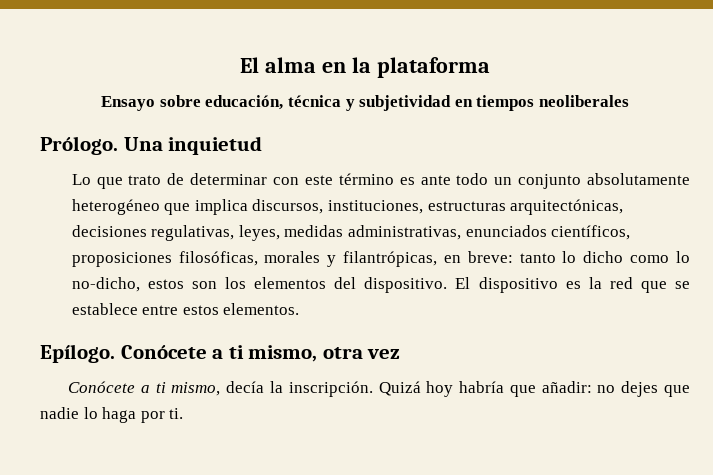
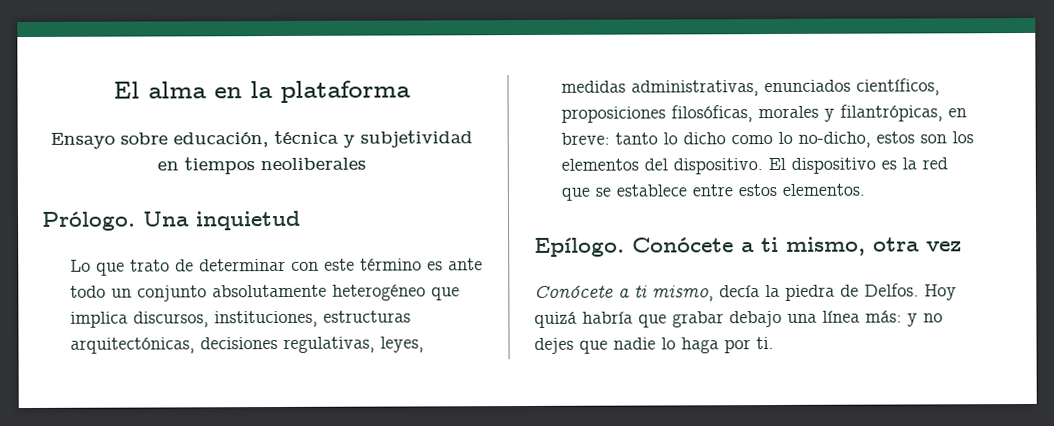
[288,381,592,397] inscripción. Quizá hoy habría que añadir: -> [785,283,957,301] [534,310,918,328] piedra de Delfos. Hoy quizá habría que grabar debajo una línea más: y

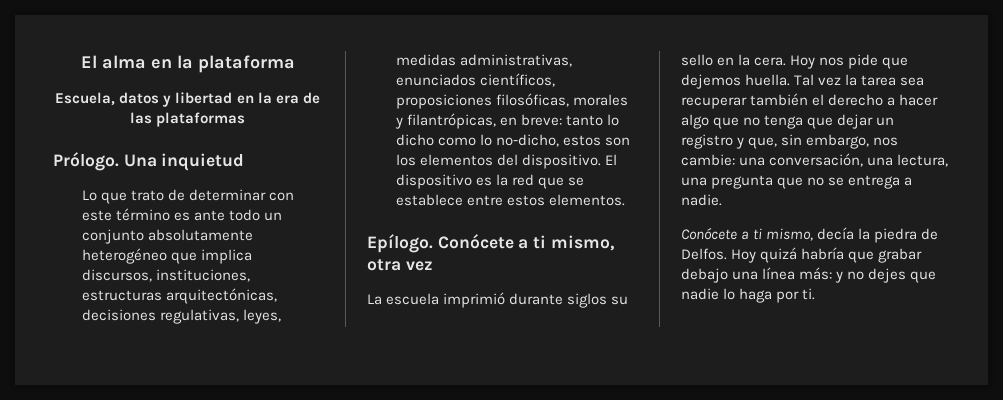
[50,130,473,149] [157,157,366,175] Ensayo sobre educación, técnica y subjetividad en tiempos neoliberales -> [55,92,320,107] [129,112,246,127] Escuela, datos y libertad en la era de las plataformas
(962, 246) none -> [367,292,629,308] [681,54,909,69] [681,74,925,89] [681,93,939,109] [681,114,895,129] [681,134,899,149] [681,153,949,167] [681,175,913,189] [681,194,722,206] // La escuela imprimió durante siglos su sello en la cera. Hoy nos pide que dejemos huella. Tal vez la tarea sea recuperar también el derecho a hacer algo que no tenga que dejar un registro y que, sin embargo, nos cambie: una conversación, una lectura, una pregunta que no se entrega a nadie.

